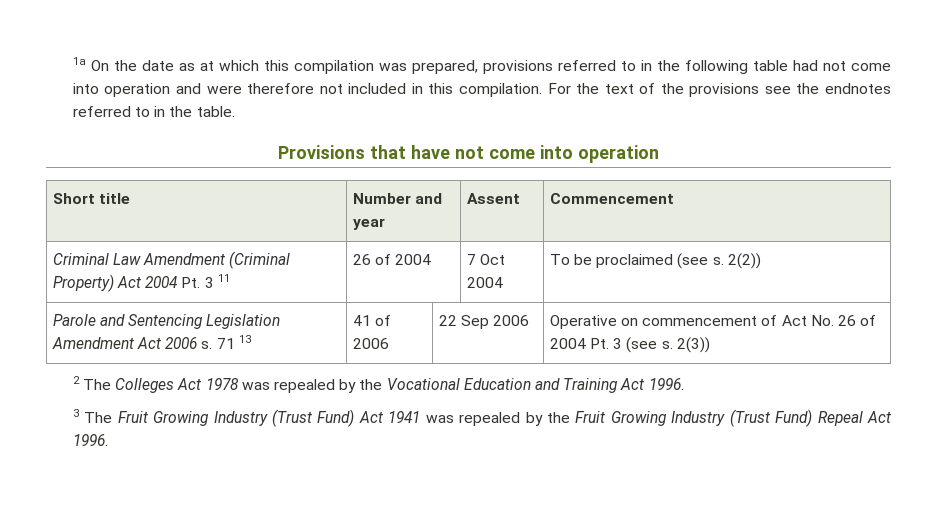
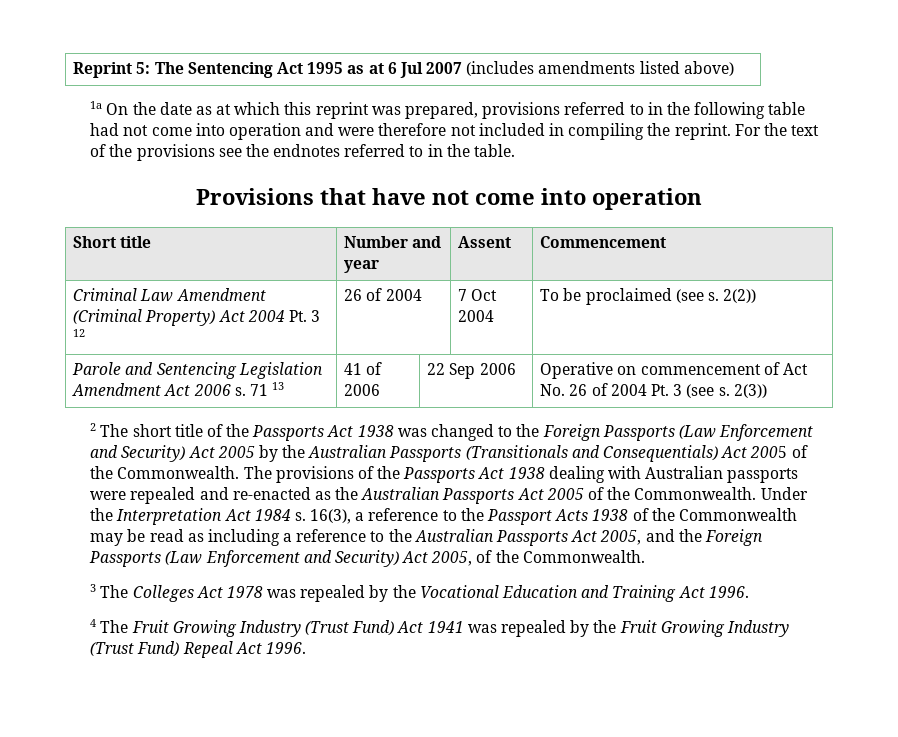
(72, 61) none -> [73,61,734,78] Reprint 5: The Sentencing Act 1995 as at 6 Jul 2007 (includes amendments listed above) //
[293,60,374,74] compilation -> [315,102,369,119] reprint
[428,83,542,97] this compilation. -> [568,123,731,140] compiling the reprint.
[217,274,230,282] 11 -> [73,329,86,337] 12
(112, 384) none -> [132,424,814,441] [90,445,808,462] [90,466,799,483] [90,487,808,504] [90,508,797,525] [90,529,763,546] [89,550,645,567] [90,584,129,598] short title of the Passports Act 1938 was changed to the Foreign Passports (Law Enforcement and Security) Act 2005 by the Australian Passports (Transitionals and Consequentials) Act 2005 of the Commonwealth. The provisions of the Passports Act 1938 dealing with Australian passports were repealed and re-enacted as the Australian Passports Act 2005 of the Commonwealth. Under the Interpretation Act 1984 s. 16(3), a reference to the Passport Acts 1938 of the Commonwealth may be read as including a reference to the Australian Passports Act 2005, and the Foreign Passports (Law Enforcement and Security) Act 2005, of the Commonwealth. // 3 The
[72,409,79,417] 3 -> [90,619,97,627] 4

